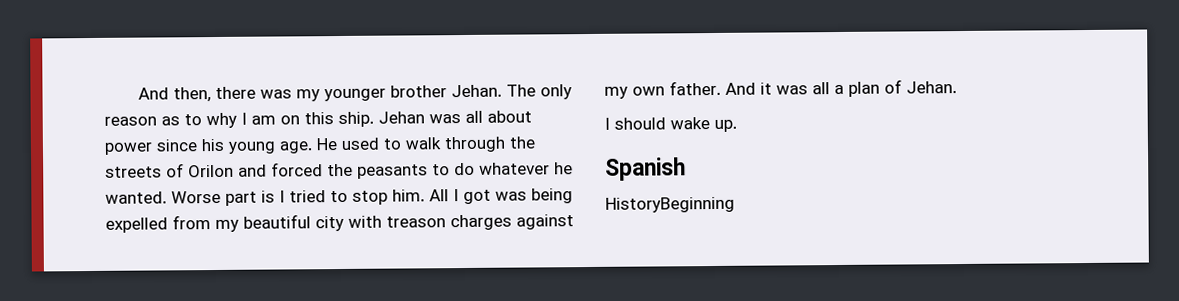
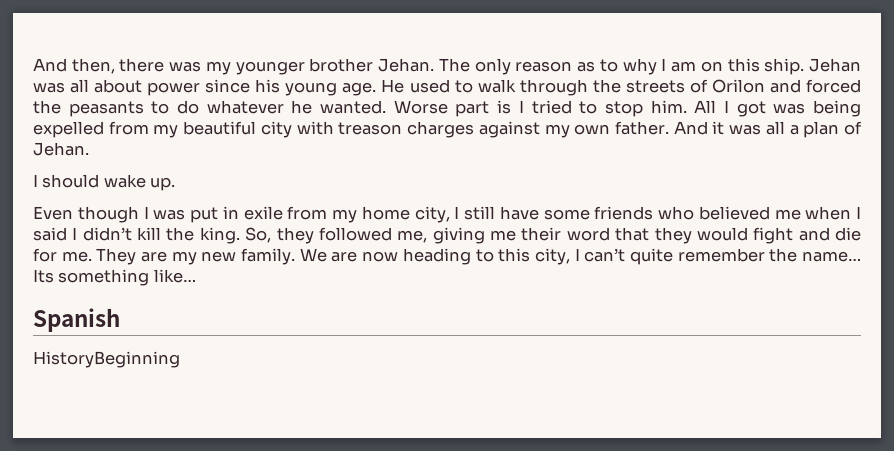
(737, 125) none -> [33,206,861,223] [33,227,861,244] [33,248,862,265] [33,269,196,286] // Even though I was put in exile from my home city, I still have some friends who believed me when I said I didn’t kill the king. So, they followed me, giving me their word that they would fight and die for me. They are my new family. We are now heading to this city, I can’t quite remember the name… Its something like…

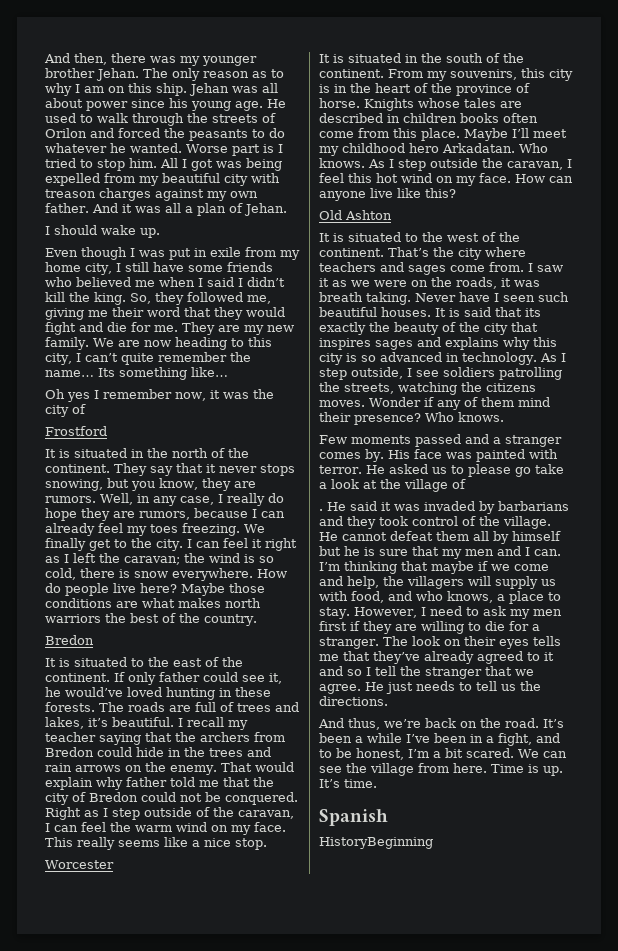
(196, 276) none -> [45,389,274,402] [45,404,86,417] [45,426,107,436] [45,448,249,458] [45,463,295,476] [45,478,256,491] [45,493,284,506] [45,508,285,521] [45,523,265,536] [45,538,297,551] [45,553,274,565] [45,568,287,581] [45,583,265,596] [45,598,261,608] [45,613,257,626] [45,635,94,645] [45,657,243,667] [45,672,282,685] [45,687,271,700] [45,702,299,712] [45,717,248,730] [45,732,285,745] [45,747,271,757] [45,762,294,775] [45,777,274,790] [45,792,298,805] [45,807,294,820] [45,822,286,835] [45,837,267,850] [45,860,114,869] [319,53,524,63] [319,68,573,81] [319,83,530,96] [319,98,522,111] [319,113,538,123] [319,128,567,141] [319,143,548,156] [319,158,572,171] [319,173,573,186] [319,188,456,201] [319,210,392,220] [319,232,520,242] [319,247,526,260] [319,262,563,275] [319,277,540,289] [319,292,569,305] [319,307,541,317] [319,322,538,335] [319,337,557,350] [319,352,566,365] [319,367,562,380] [319,382,536,395] [319,397,550,410] [319,412,504,425] [319,434,562,447] [319,449,558,462] [319,464,564,477] [319,479,466,492] [319,501,569,514] [319,516,551,529] [319,531,561,544] [319,546,561,559] [319,561,549,574] [319,576,556,589] [319,591,561,604] [319,606,562,619] [319,621,540,634] [319,636,561,649] [319,651,554,664] [319,666,534,679] [319,681,541,694] [319,696,388,706] [318,718,564,730] [319,733,560,746] [319,748,567,760] [319,763,563,776] [319,779,377,788] // Oh yes I remember now, it was the city of // Frostford // It is situated in the north of the continent. They say that it never stops snowing, but you know, they are rumors. Well, in any case, I really do hope they are rumors, because I can already feel my toes freezing. We finally get to the city. I can feel it right as I left the caravan; the wind is so cold, there is snow everywhere. How do people live here? Maybe those conditions are what makes north warriors the best of the country. // Bredon // It is situated to the east of the continent. If only father could see it, he would’ve loved hunting in these forests. The roads are full of trees and lakes, it’s beautiful. I recall my teacher saying that the archers from Bredon could hide in the trees and rain arrows on the enemy. That would explain why father told me that the city of Bredon could not be conquered. Right as I step outside of the caravan, I can feel the warm wind on my face. This really seems like a nice stop. // Worcester // It is situated in the south of the continent. From my souvenirs, this city is in the heart of the province of horse. Knights whose tales are described in children books often come from this place. Maybe I’ll meet my childhood hero Arkadatan. Who knows. As I step outside the caravan, I feel this hot wind on my face. How can anyone live like this? // Old Ashton // It is situated to the west of the continent. That’s the city where teachers and sages come from. I saw it as we were on the roads, it was breath taking. Never have I seen such beautiful houses. It is said that its exactly the beauty of the city that inspires sages and explains why this city is so advanced in technology. As I step outside, I see soldiers patrolling the streets, watching the citizens moves. Wonder if any of them mind their presence? Who knows. // Few moments passed and a stranger comes by. His face was painted with terror. He asked us to please go take a look at the village of // . He said it was invaded by barbarians and they took control of the village. He cannot defeat them all by himself but he is sure that my men and I can. I’m thinking that maybe if we come and help, the villagers will supply us with food, and who knows, a place to stay. However, I need to ask my men first if they are willing to die for a stranger. The look on their eyes tells me that they’ve already agreed to it and so I tell the stranger that we agree. He just needs to tell us the directions. // And thus, we’re back on the road. It’s been a while I’ve been in a fight, and to be honest, I’m a bit scared. We can see the village from here. Time is up. It’s time.

